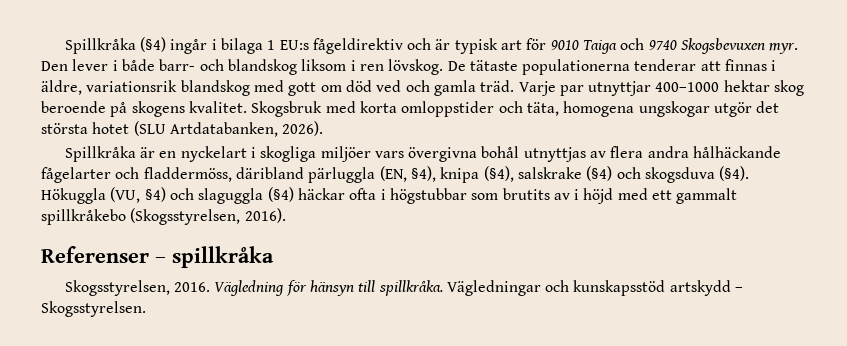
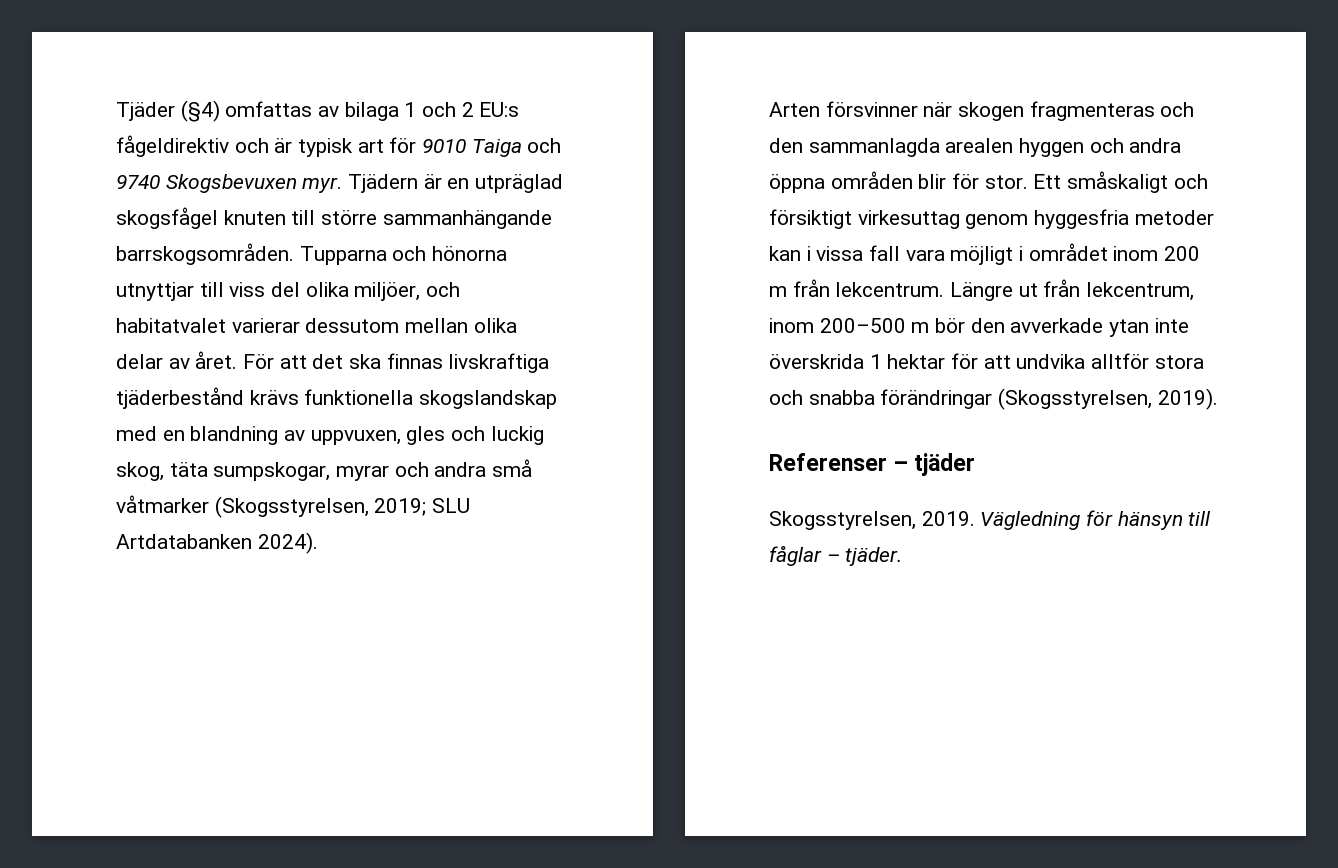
[64,37,276,54] Spillkråka (§4) ingår i bilaga 1 -> [116,100,474,122] Tjäder (§4) omfattas av bilaga 1 och 2
[41,59,777,75] [41,80,805,96] [41,101,780,117] [41,121,324,137] [64,146,782,162] [41,166,750,183] [41,187,738,204] [41,208,286,225] Den lever i både barr- och blandskog liksom i ren lövskog. De tätaste populationerna tenderar att finnas i äldre, variationsrik blandskog med gott om död ved och gamla träd. Varje par utnyttjar 400–1000 hektar skog beroende på skogens kvalitet. Skogsbruk med korta omloppstider och täta, homogena ungskogar utgör det största hotet (SLU Artdatabanken, 2026). // Spillkråka är en nyckelart i skogliga miljöer vars övergivna bohål utnyttjas av flera andra hålhäckande fågelarter och fladdermöss, däribland pärluggla (EN, §4), knipa (§4), salskrake (§4) och skogsduva (§4). Hökuggla (VU, §4) och slaguggla (§4) häckar ofta i högstubbar som brutits av i höjd med ett gammalt spillkråkebo (Skogsstyrelsen, 2016). -> [348,174,564,193] [116,207,552,229] [116,243,508,265] [116,282,461,301] [116,318,517,333] [116,351,550,373] [116,387,558,409] [116,426,544,445] [116,459,533,481] [116,495,471,518] [116,532,318,554] [769,101,1195,121] [769,138,1182,157] [769,171,1208,193] [769,209,1214,229] [769,243,1201,265] [769,279,1195,301] [769,318,1189,337] [769,353,1204,369] [769,388,1218,410] Tjädern är en utpräglad skogsfågel knuten till större sammanhängande barrskogsområden. Tupparna och hönorna utnyttjar till viss del olika miljöer, och habitatvalet varierar dessutom mellan olika delar av året. För att det ska finnas livskraftiga tjäderbestånd krävs funktionella skogslandskap med en blandning av uppvuxen, gles och luckig skog, täta sumpskogar, myrar och andra små våtmarker (Skogsstyrelsen, 2019; SLU Artdatabanken 2024). // Arten försvinner när skogen fragmenteras och den sammanlagda arealen hyggen och andra öppna områden blir för stor. Ett småskaligt och försiktigt virkesuttag genom hyggesfria metoder kan i vissa fall vara möjligt i området inom 200 m från lekcentrum. Längre ut från lekcentrum, inom 200–500 m bör den avverkade ytan inte överskrida 1 hektar för att undvika alltför stora och snabba förändringar (Skogsstyrelsen, 2019).
[172,246,274,268] spillkråka -> [914,453,976,476] tjäder
[173,282,210,292] 2016. -> [921,511,975,526] 2019.
[378,280,744,296] [41,301,146,317] spillkråka. Vägledningar och kunskapsstöd artskydd – Skogsstyrelsen. -> [769,546,903,566] fåglar – tjäder.

